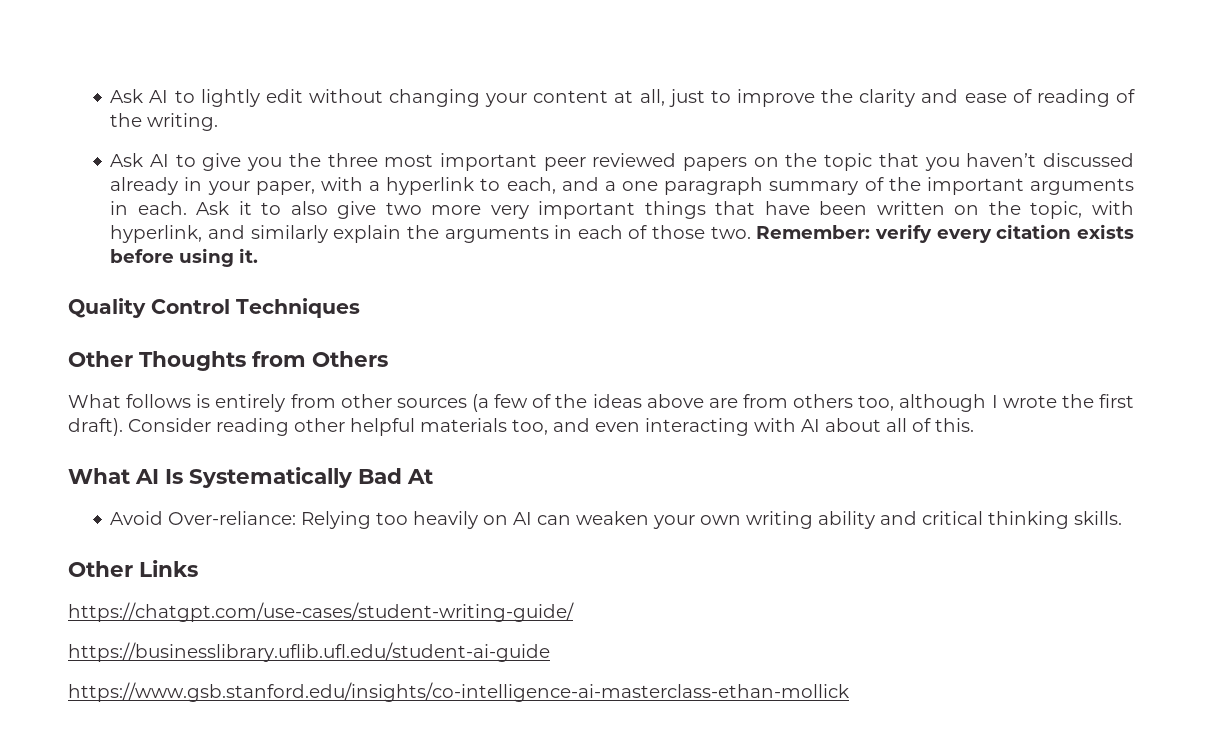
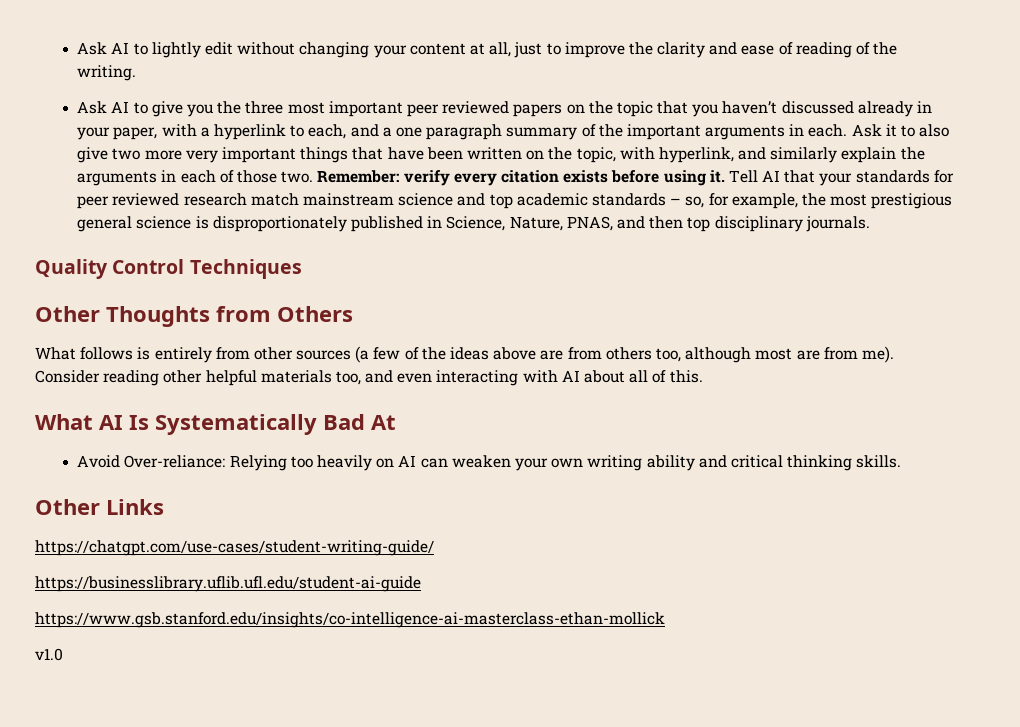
(259, 255) none -> [728,170,954,186] [77,193,953,209] [77,216,870,232] Tell AI that your standards for peer reviewed research match mainstream science and top academic standards – so, for example, the most prestigious general science is disproportionately published in Science, Nature, PNAS, and then top disciplinary journals.
[991,394,1134,408] [68,418,123,436] I wrote the first draft). -> [755,346,894,363] most are from me).
(849, 692) none -> [35,648,63,661] // v1.0

